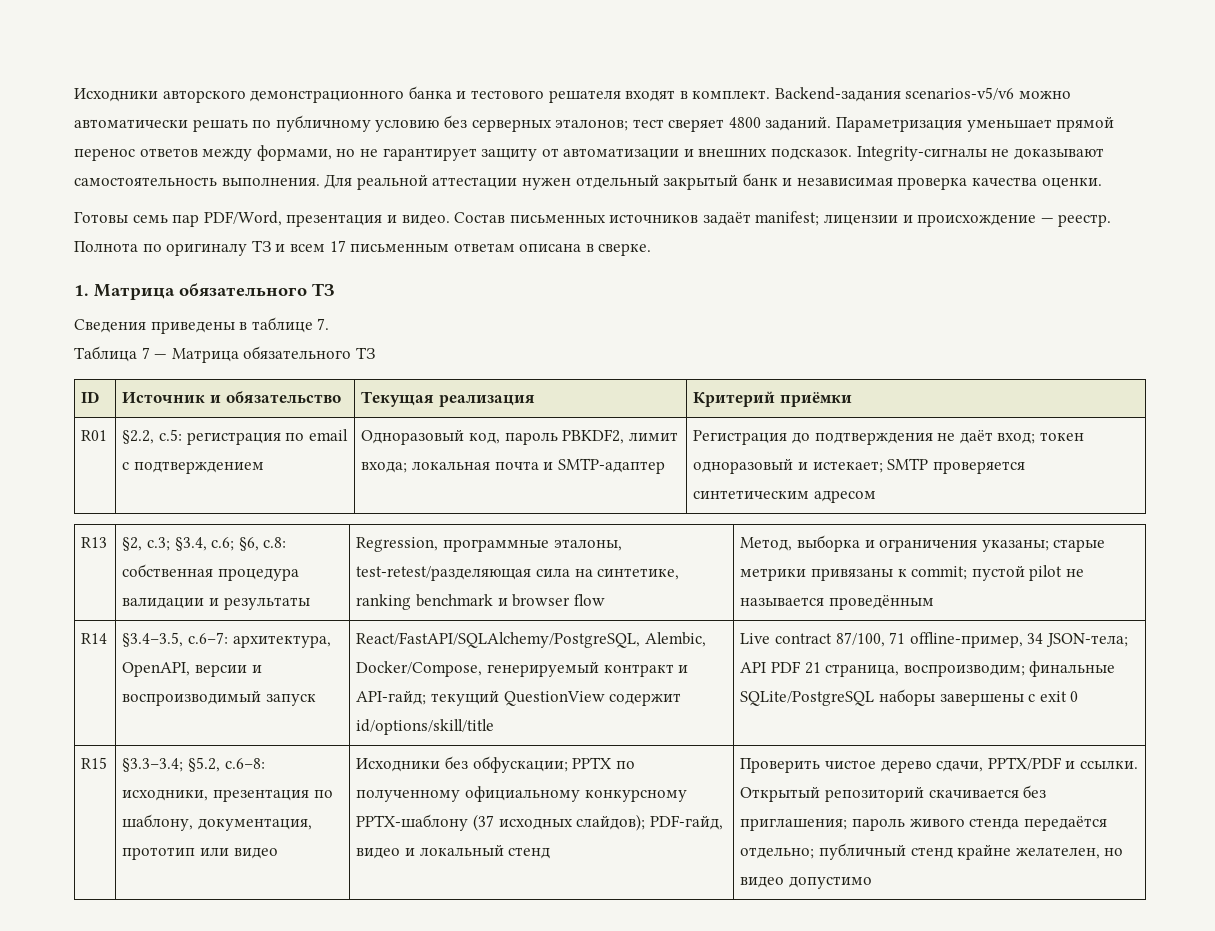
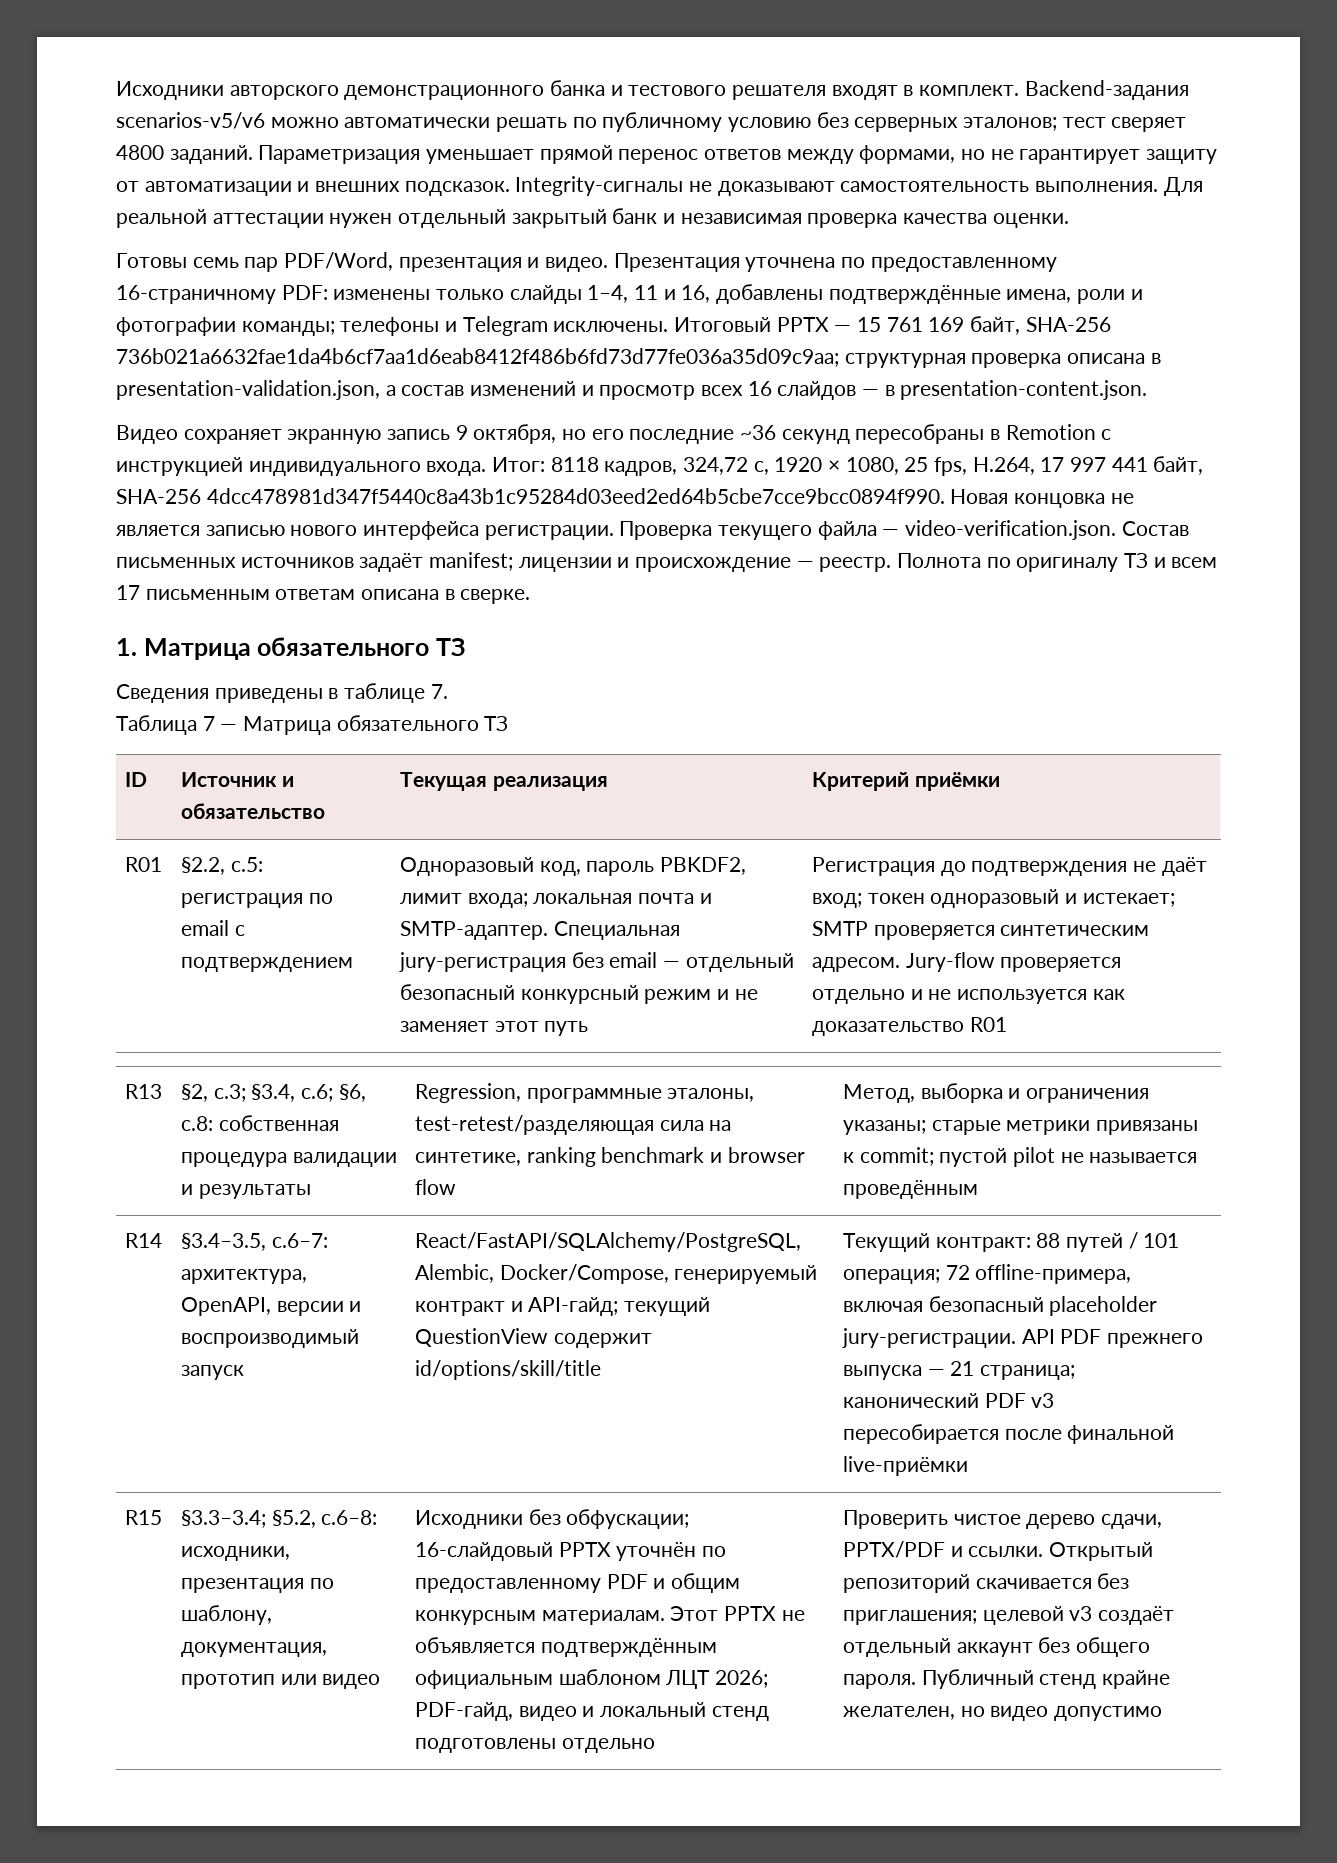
(450, 220) none -> [613,253,1057,272] [116,284,1143,304] [116,316,1111,336] [116,348,1161,368] [116,380,1148,400] [116,424,1112,444] [116,456,1204,476] [116,488,1134,508] [116,520,1117,540] Презентация уточнена по предоставленному 16-страничному PDF: изменены только слайды 1–4, 11 и 16, добавлены подтверждённые имена, роли и фотографии команды; телефоны и Telegram исключены. Итоговый PPTX — 15 761 169 байт, SHA-256 736b021a6632fae1da4b6cf7aa1d6eab8412f486b6fd73d77fe036a35d09c9aa; структурная проверка описана в presentation-validation.json, а состав изменений и просмотр всех 16 слайдов — в presentation-content.json. // Видео сохраняет экранную запись 9 октября, но его последние ~36 секунд пересобраны в Remotion с инструкцией индивидуального входа. Итог: 8118 кадров, 324,72 с, 1920 × 1080, 25 fps, H.264, 17 997 441 байт, SHA-256 4dcc478981d347f5440c8a43b1c95284d03eed2ed64b5cbe7cce9bcc0894f990. Новая концовка не является записью нового интерфейса регистрации. Проверка текущего файла — video-verification.json.
[557,458,665,474] SMTP-адаптер -> [400,921,680,940] [399,952,794,972] [400,984,758,1004] [400,1021,589,1036] SMTP-адаптер. Специальная jury-регистрация без email — отдельный безопасный конкурсный режим и не заменяет этот путь
[814,490,877,503] адресом -> [812,952,1122,972] [812,989,1125,1004] [812,1017,1007,1036] адресом. Jury-flow проверяется отдельно и не используется как доказательство R01
[740,632,1129,648] [740,661,1116,677] [740,689,1079,706] Live contract 87/100, 71 offline-пример, 34 JSON-тела; API PDF 21 страница, воспроизводим; финальные SQLite/PostgreSQL наборы завершены с exit 0 -> [843,1232,1180,1252] [843,1264,1132,1284] [843,1296,1158,1316] [842,1328,1204,1348] [843,1361,1076,1380] [843,1393,1055,1408] [843,1424,1175,1444] [843,1456,969,1476] Текущий контракт: 88 путей / 101 операция; 72 offline-примера, включая безопасный placeholder jury-регистрации. API PDF прежнего выпуска — 21 страница; канонический PDF v3 пересобирается после финальной live-приёмки
[572,757,635,769] [356,786,687,802] [356,814,646,831] PPTX по полученному официальному конкурсному PPTX-шаблону (37 исходных слайдов); -> [415,1542,727,1561] [415,1573,741,1593] [415,1606,805,1625] [415,1637,717,1657] [415,1669,769,1689] 16-слайдовый PPTX уточнён по предоставленному PDF и общим конкурсным материалам. Этот PPTX не объявляется подтверждённым официальным шаблоном ЛЦТ 2026;
(551, 853) none -> [415,1738,655,1753] подготовлены отдельно
[852,816,1107,831] [740,843,907,860] пароль живого стенда передаётся отдельно; публичный -> [982,1606,1175,1625] [843,1637,1151,1657] [843,1669,1034,1689] целевой v3 создаёт отдельный аккаунт без общего пароля. Публичный

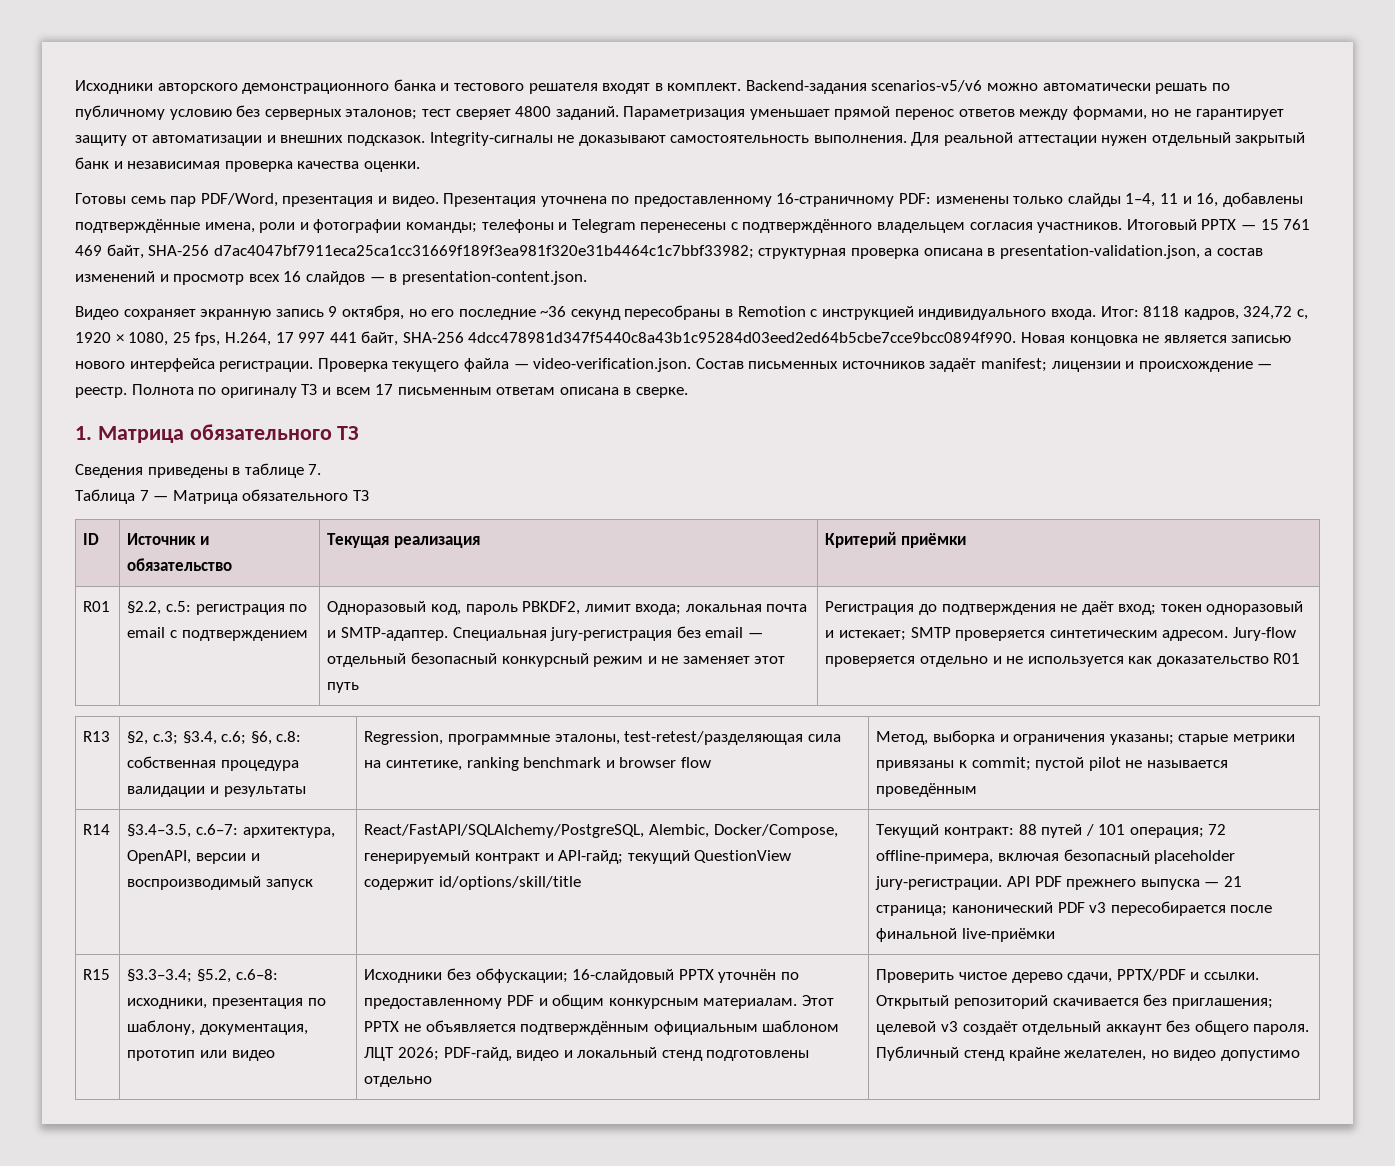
[553,321,669,332] исключены. -> [640,219,1123,233] перенесены с подтверждённого владельцем согласия участников.
[928,316,1111,335] [116,348,839,367] 169 байт, SHA-256 736b021a6632fae1da4b6cf7aa1d6eab8412f486b6fd73d77fe036a35d09c9aa; -> [75,244,754,259] 469 байт, SHA-256 d7ac4047bf7911eca25ca1cc31669f189f3ea981f320e31b4464c1c7bbf33982;

